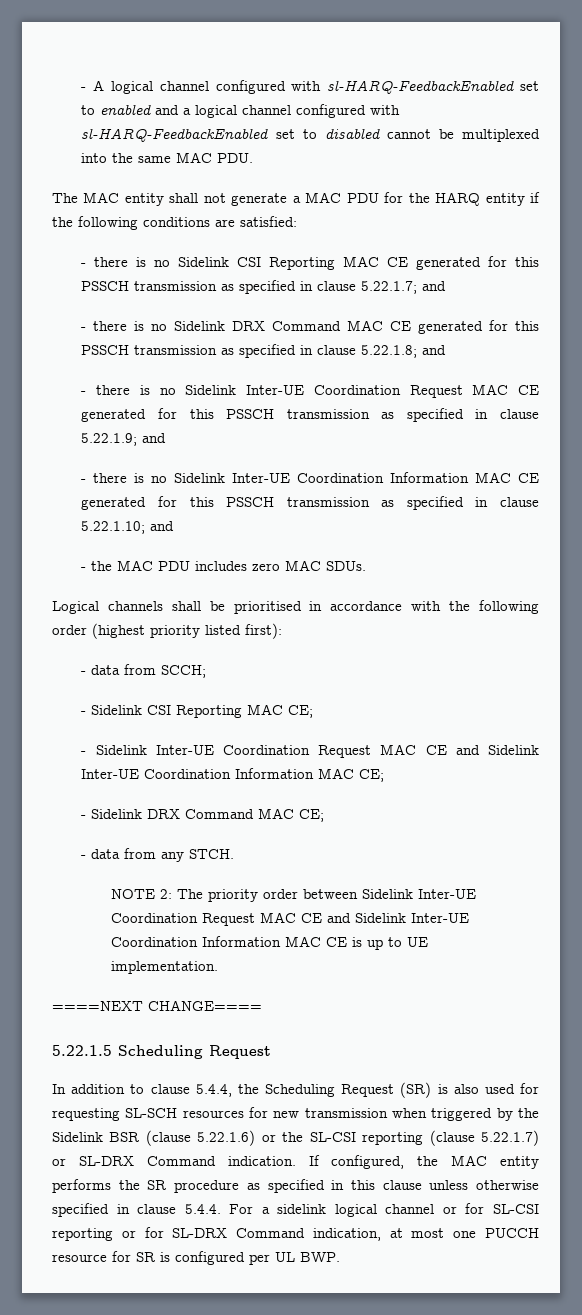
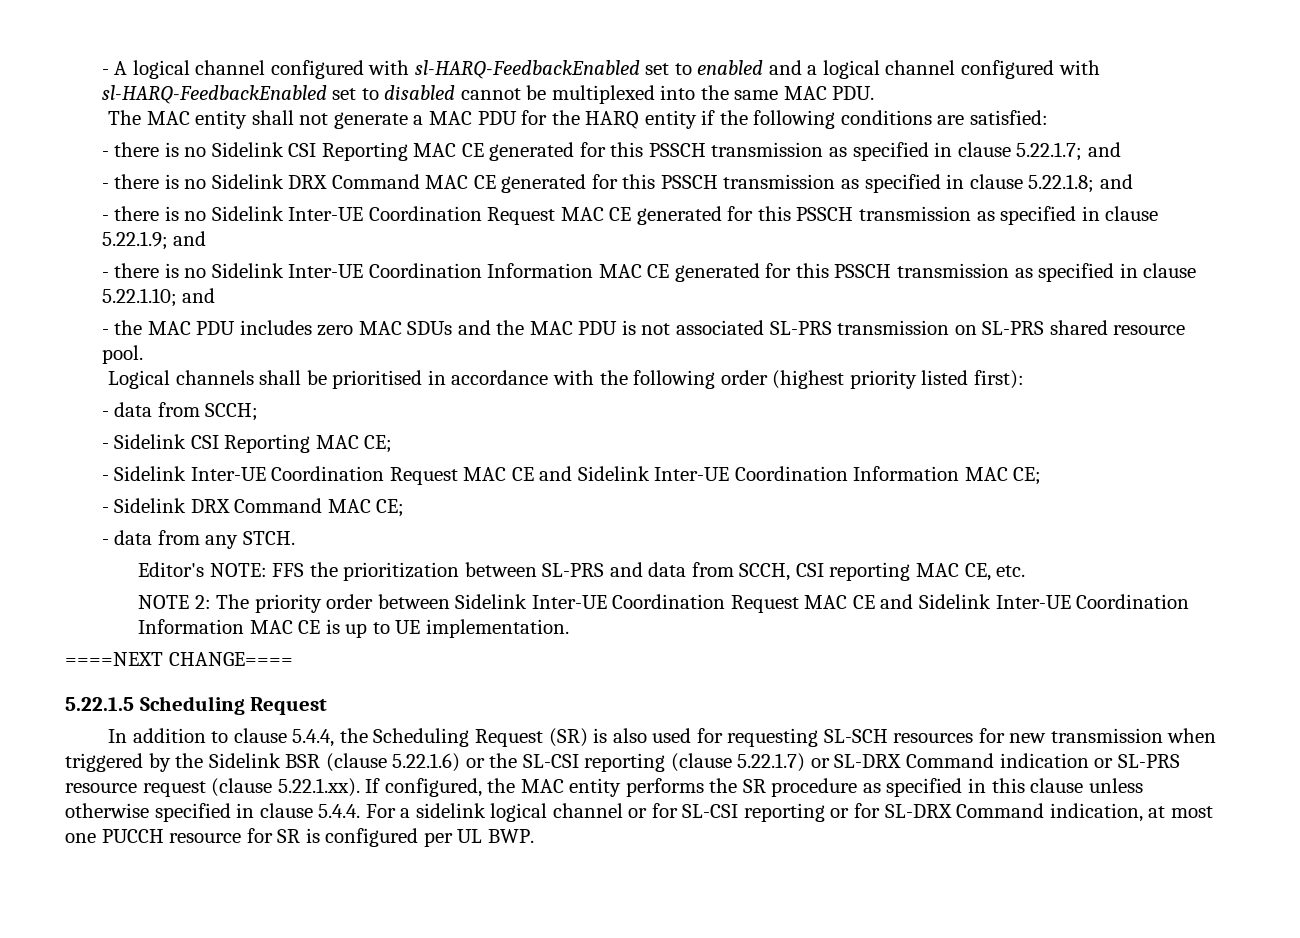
[326,561,367,571] SDUs. -> [407,320,1186,335] [101,345,143,364] SDUs and the MAC PDU is not associated SL-PRS transmission on SL-PRS shared resource pool.
(235, 854) none -> [138,562,1026,581] // Editor's NOTE: FFS the prioritization between SL-PRS and data from SCCH, CSI reporting MAC CE, etc.
[227,1156,296,1166] indication. -> [999,753,1180,768] [65,778,360,797] indication or SL-PRS resource request (clause 5.22.1.xx).

